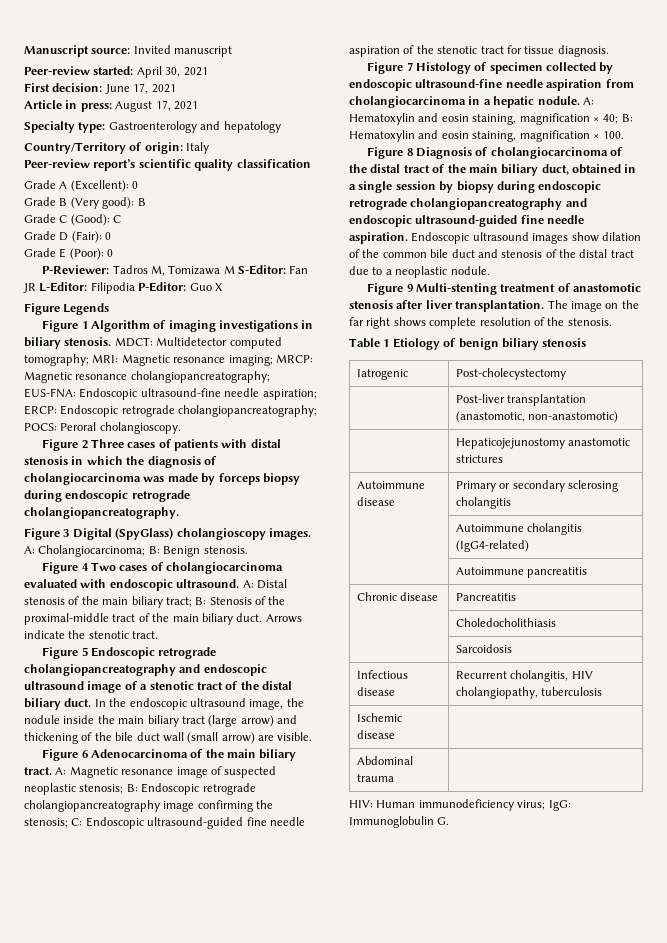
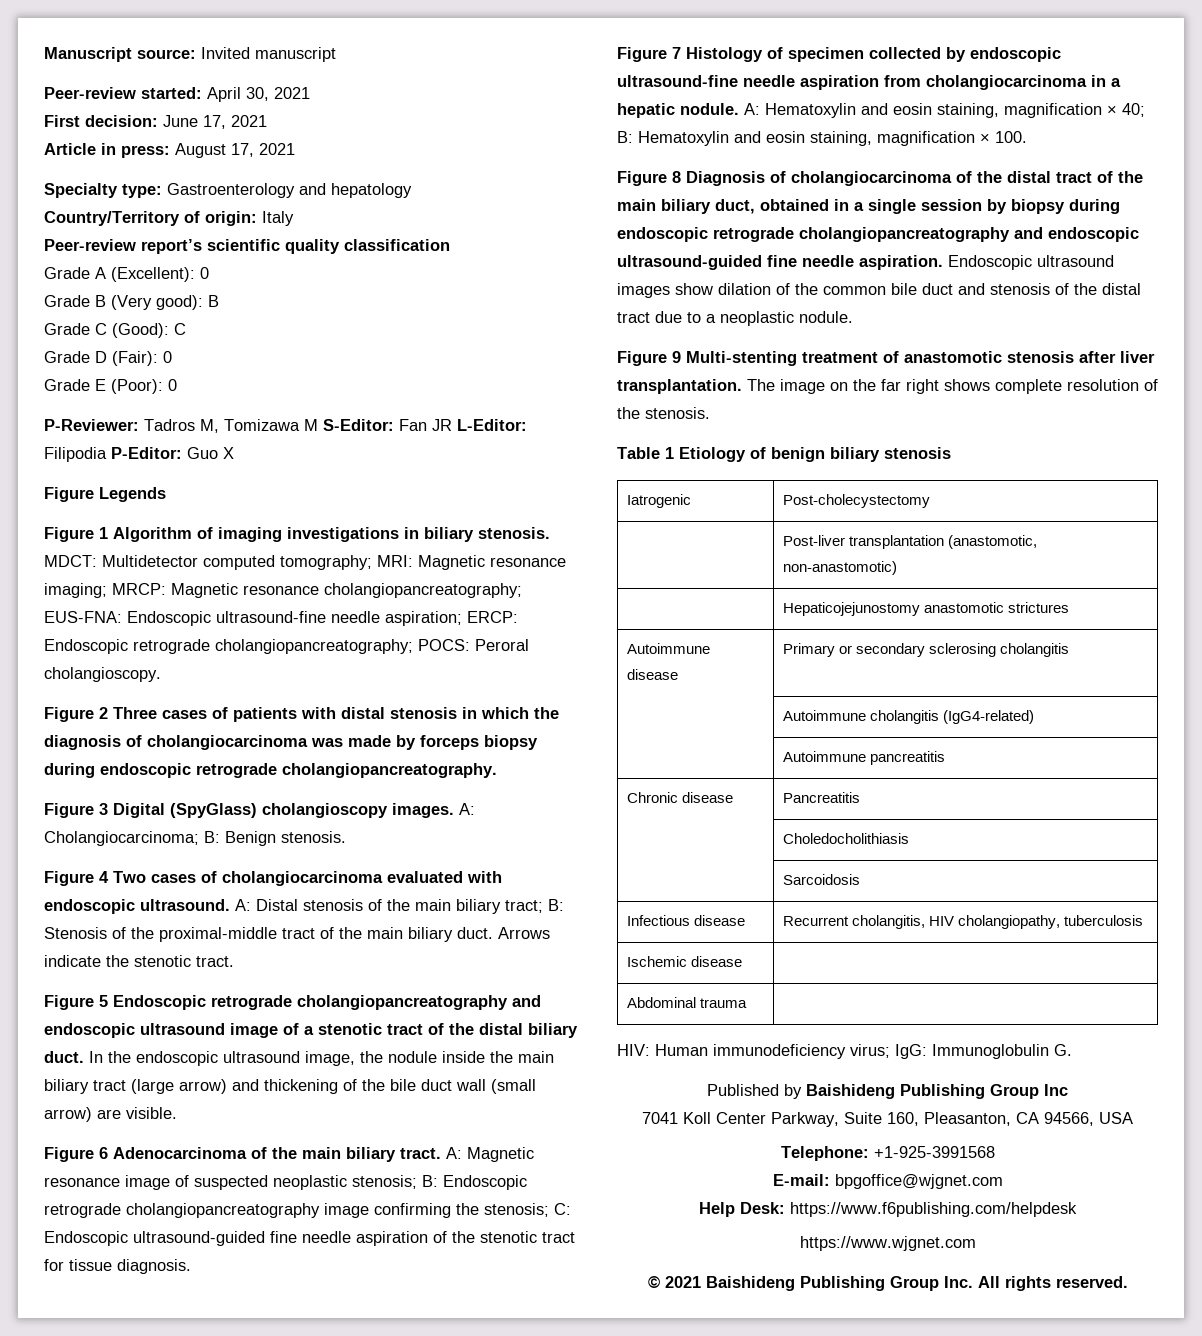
(450, 821) none -> [707,1084,1068,1099] [642,1112,1133,1127] [780,1146,995,1161] [772,1174,1003,1189] [699,1202,1077,1217] [799,1236,976,1251] [647,1276,1128,1291] // Published by Baishideng Publishing Group Inc // 7041 Koll Center Parkway, Suite 160, Pleasanton, CA 94566, USA // Telephone: +1-925-3991568 // E-mail: bpgoffice@wjgnet.com // Help Desk: https://www.f6publishing.com/helpdesk // https://www.wjgnet.com // © 2021 Baishideng Publishing Group Inc. All rights reserved.

